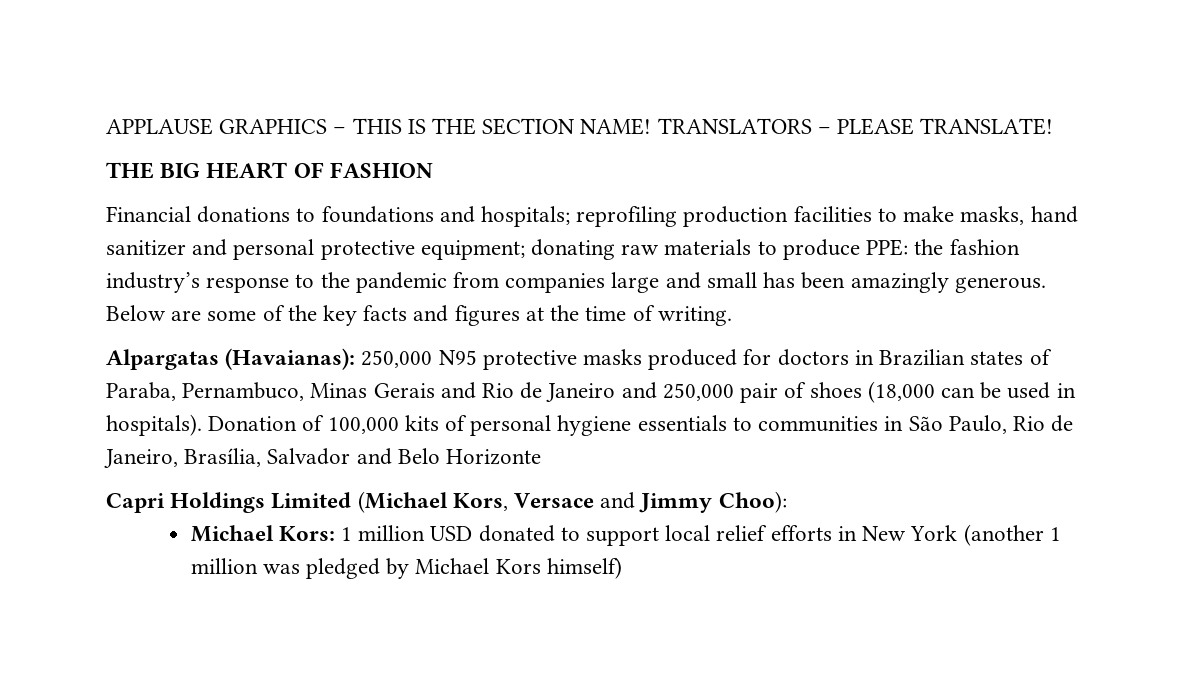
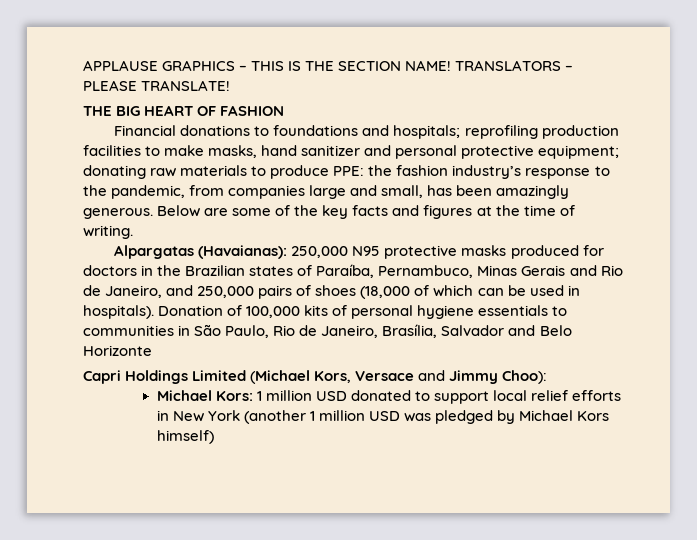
[355,272,447,293] pandemic -> [111,185,186,199] pandemic,
[706,272,757,288] small -> [381,185,424,198] small,
(874, 357) none -> [157,265,182,276] the
[106,382,176,401] Paraba, -> [316,264,375,278] Paraíba,
[546,383,616,402] Janeiro -> [105,285,163,298] Janeiro,
[740,383,779,403] pair -> [258,285,293,299] pairs
(935, 392) none -> [414,285,474,297] of which
(258, 566) none -> [369,411,401,421] USD

